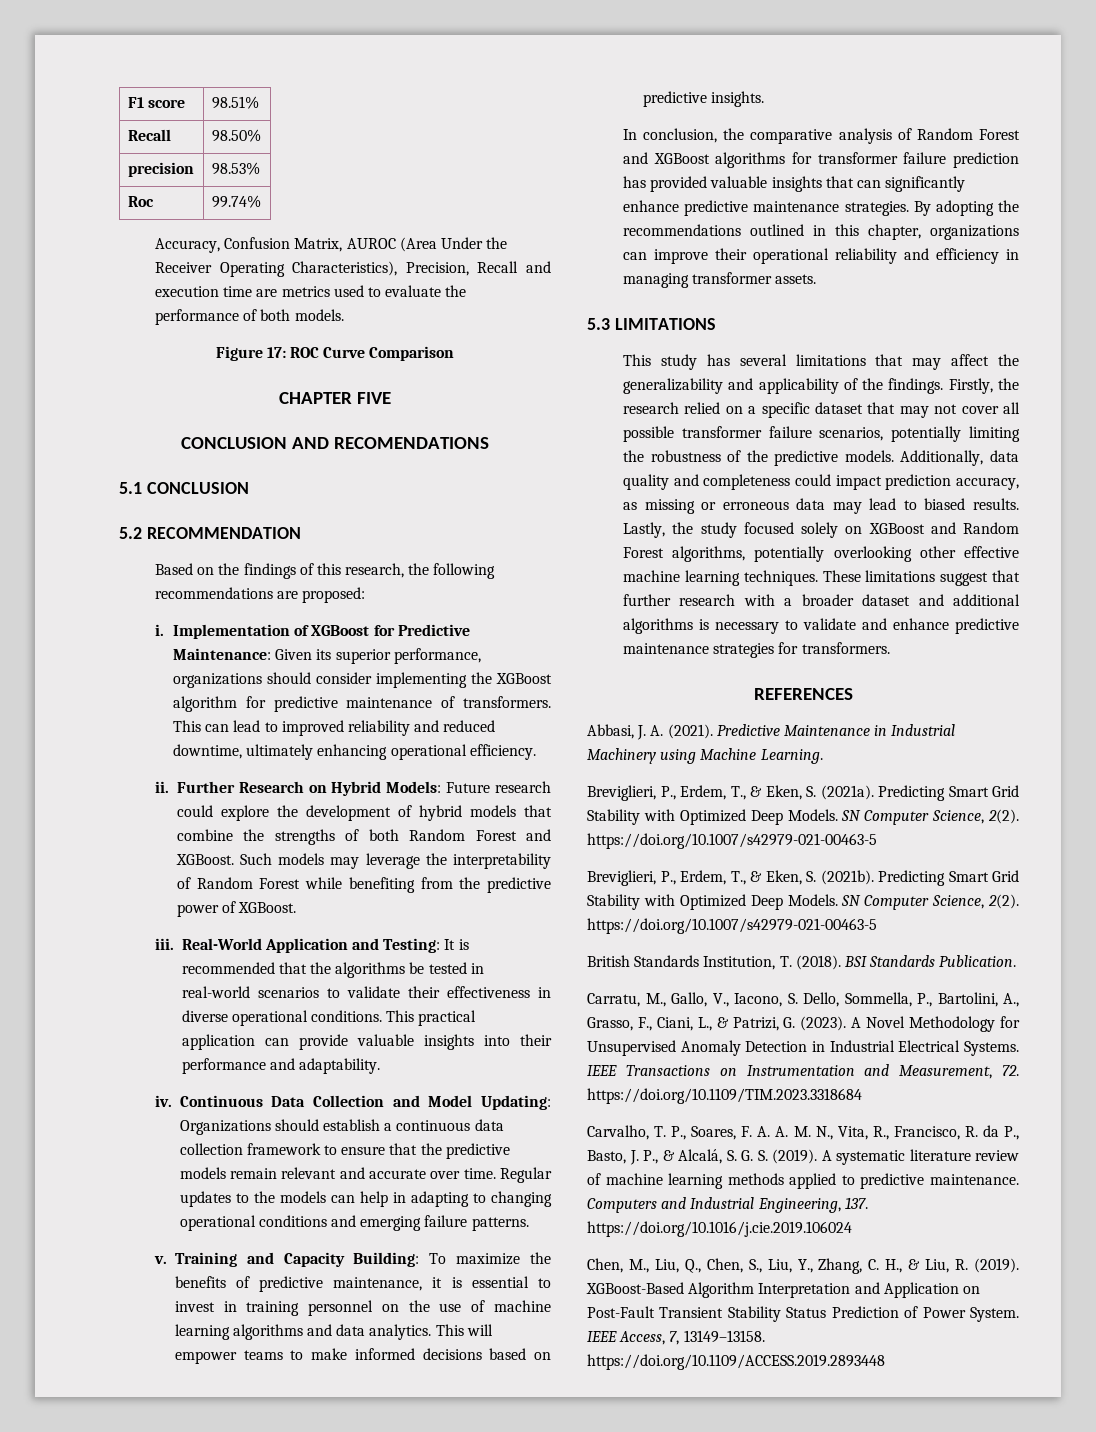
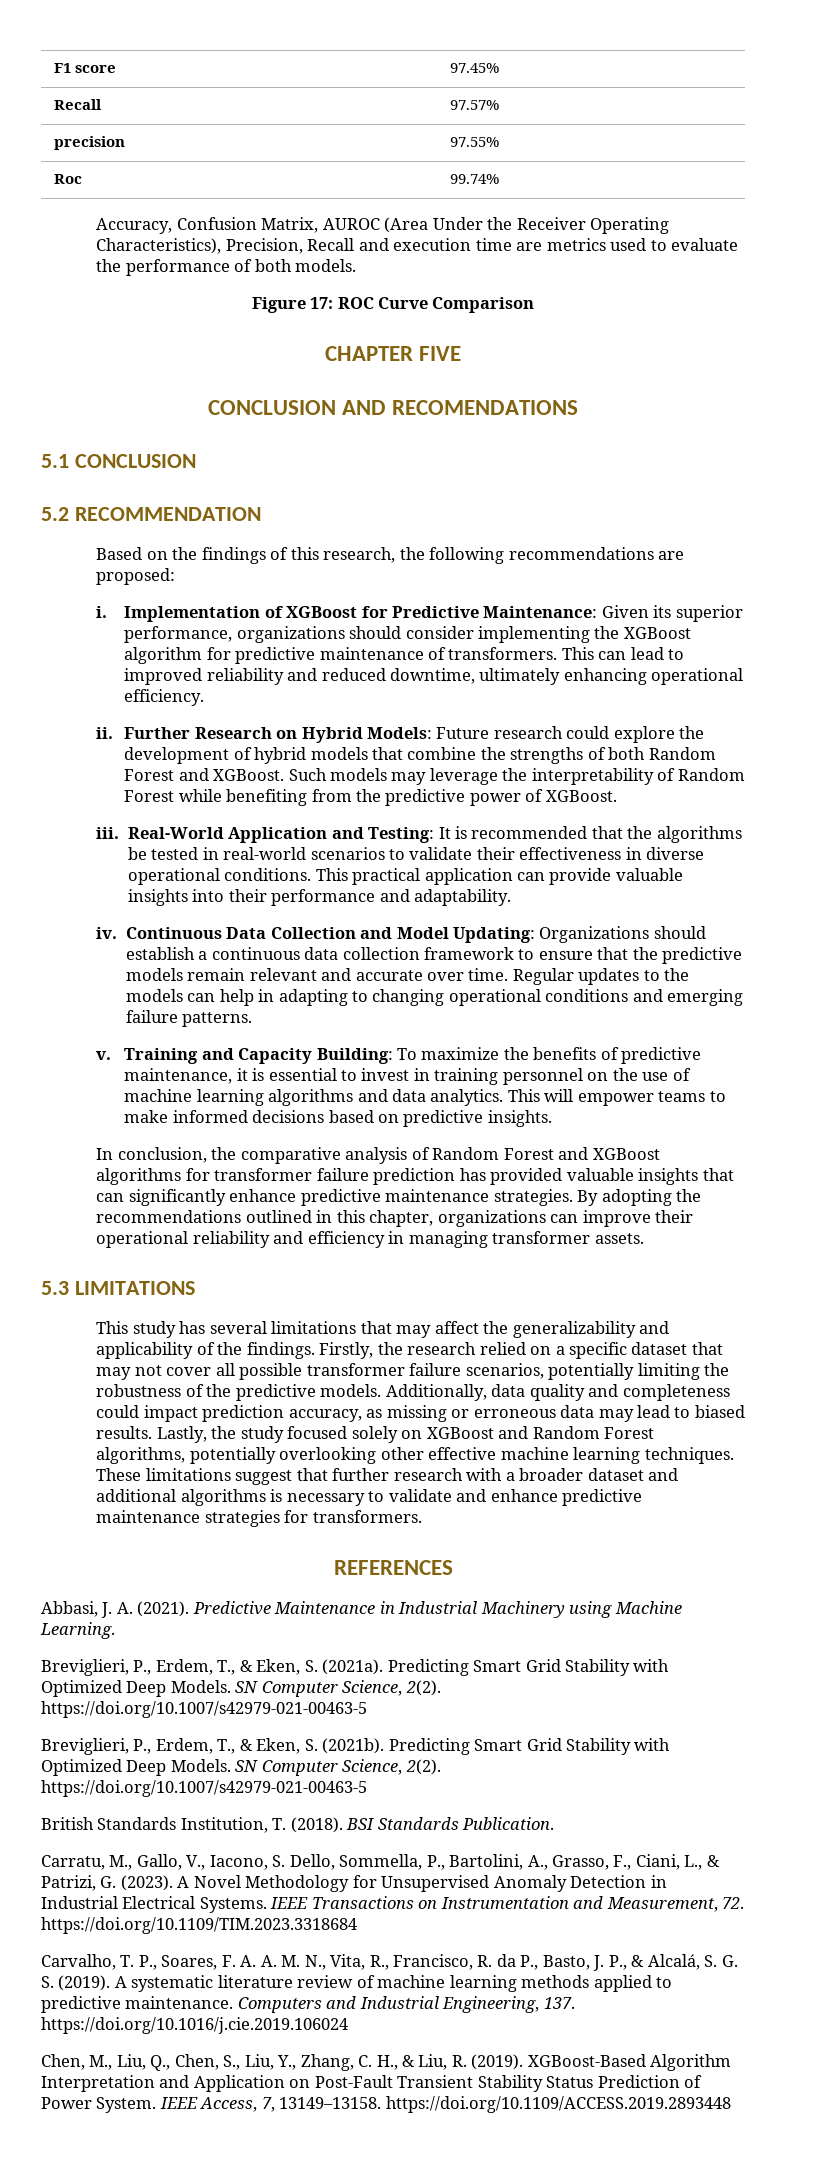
[211,96,259,109] 98.51% -> [449,63,499,73] 97.45%
[211,129,261,142] 98.50% -> [449,100,499,110] 97.57%
[211,162,260,175] 98.53% -> [449,137,499,147] 97.55%

